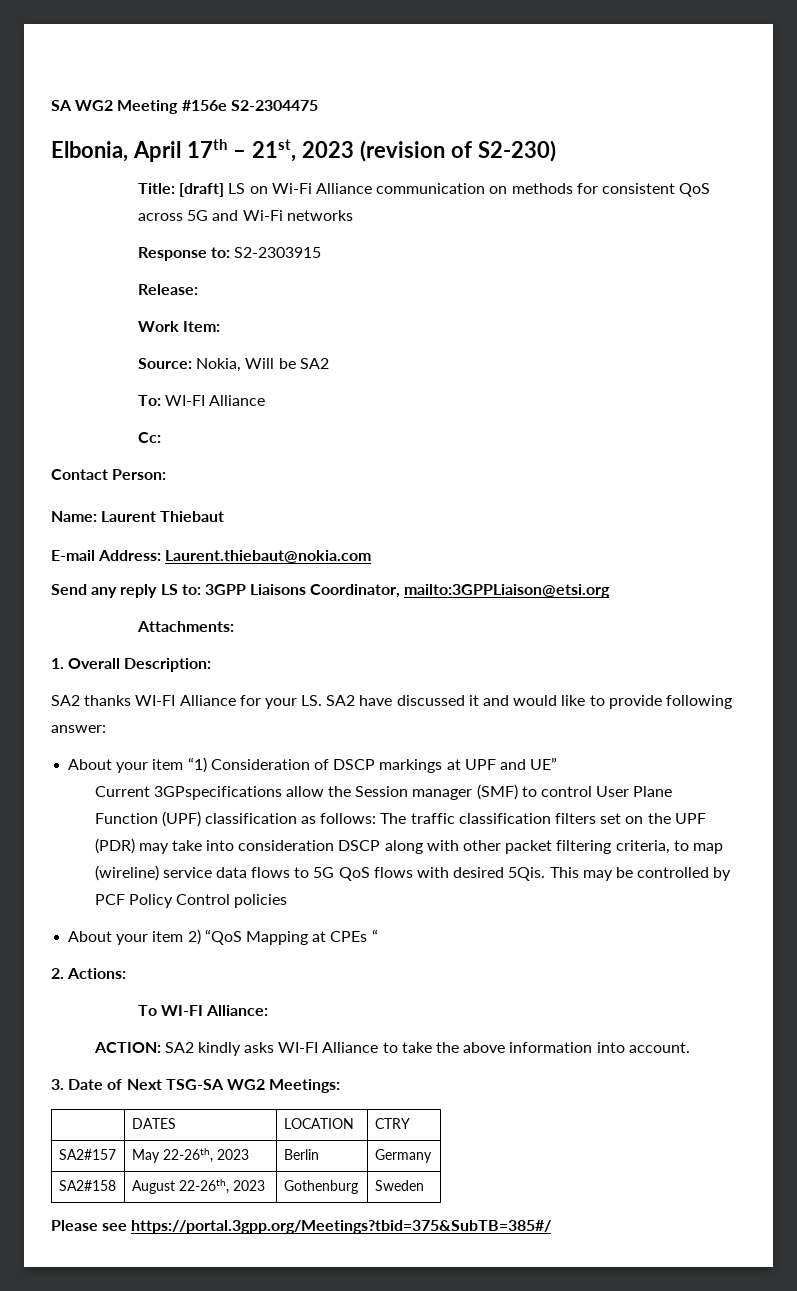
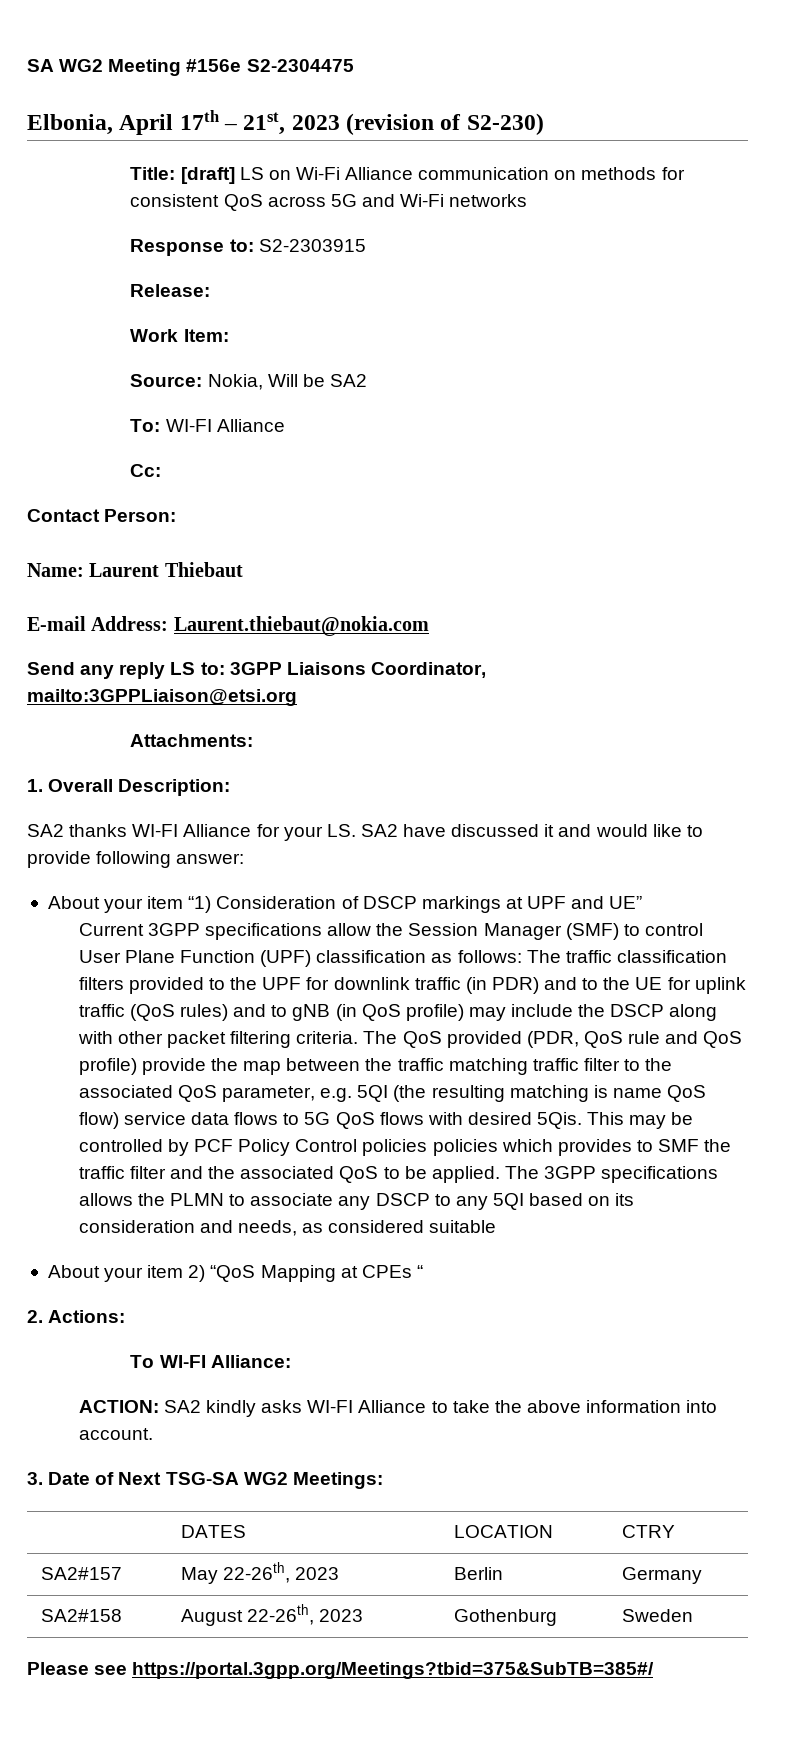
[153,786,282,800] 3GPspecifications -> [147,923,322,940] 3GPP specifications
[412,789,473,800] manager -> [483,923,562,940] Manager
[600,813,706,824] [94,838,335,854] set on the UPF (PDR) may take into consideration -> [128,977,746,994] [78,1004,606,1021] provided to the UPF for downlink traffic (in PDR) and to the UE for uplink traffic (QoS rules) and to gNB (in QoS profile) may include the
[615,840,723,854] [94,865,159,881] criteria, to map (wireline) -> [296,1031,743,1048] [78,1058,673,1075] [78,1085,707,1102] [78,1112,119,1129] criteria. The QoS provided (PDR, QoS rule and QoS profile) provide the map between the traffic matching traffic filter to the associated QoS parameter, e.g. 5QI (the resulting matching is name QoS flow)
(288, 901) none -> [432,1139,732,1156] [78,1166,719,1183] [78,1193,635,1210] [78,1220,497,1236] policies which provides to SMF the traffic filter and the associated QoS to be applied. The 3GPP specifications allows the PLMN to associate any DSCP to any 5QI based on its consideration and needs, as considered suitable

